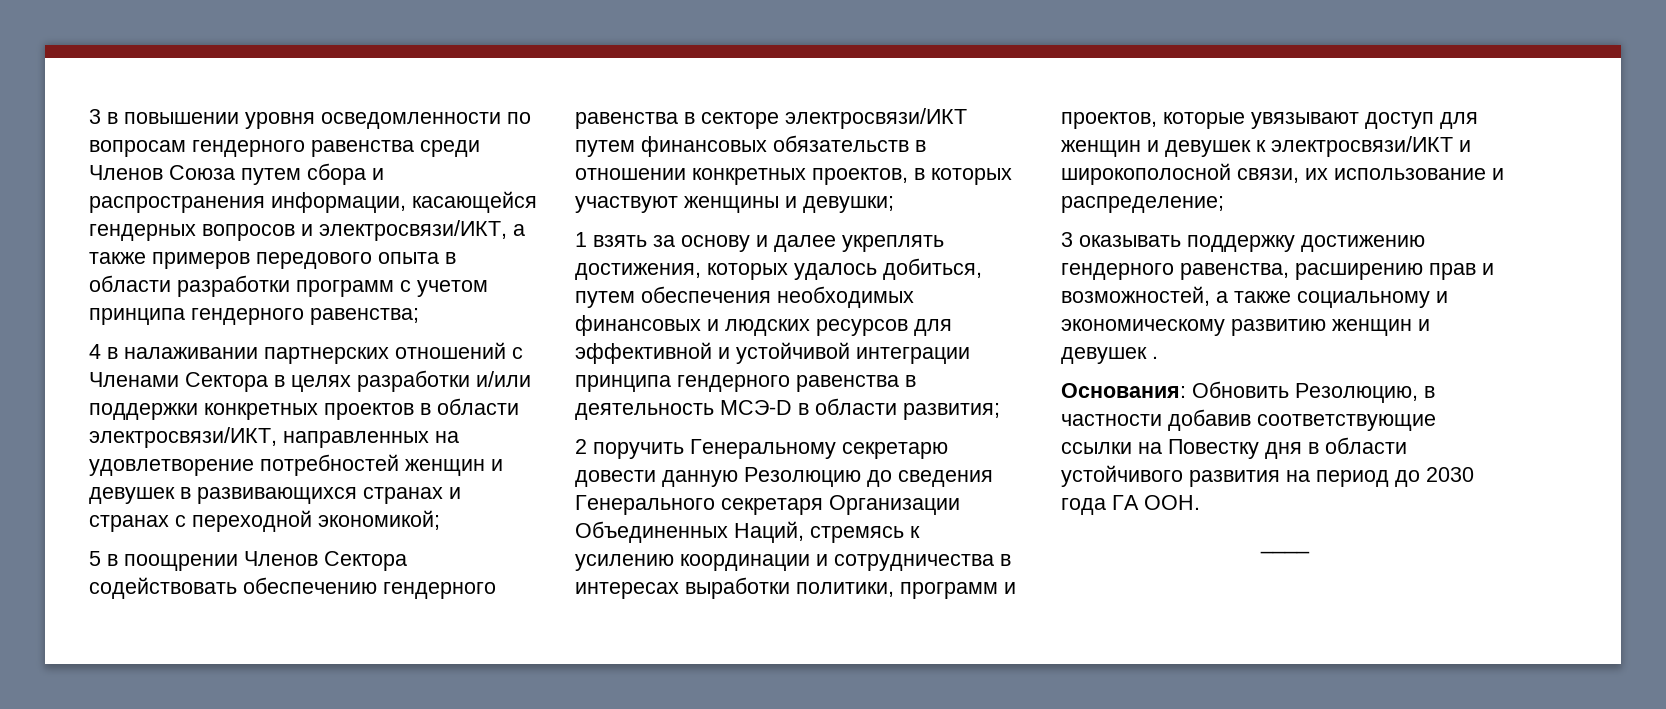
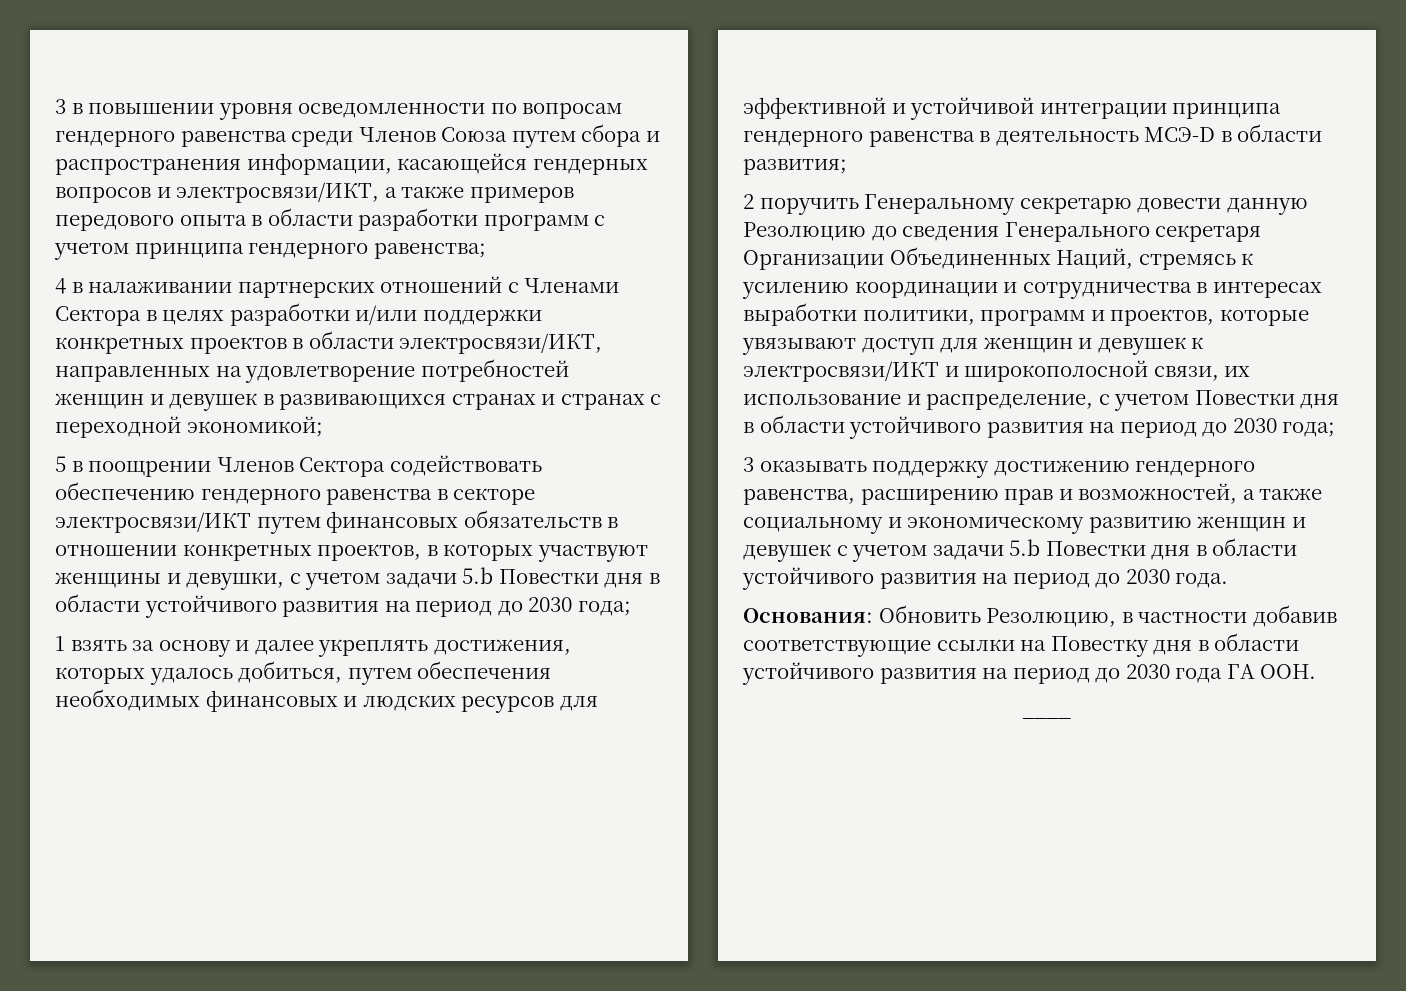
[803,196,894,213] девушки; -> [186,567,660,590] [55,594,631,618] девушки, с учетом задачи 5.b Повестки дня в области устойчивого развития на период до 2030 года;
[1061,196,1224,213] распределение; -> [926,390,1340,411] [743,415,1336,439] распределение, с учетом Повестки дня в области устойчивого развития на период до 2030 года;
[1152,356,1158,359] . -> [836,538,1298,562] [742,567,1229,590] с учетом задачи 5.b Повестки дня в области устойчивого развития на период до 2030 года.

